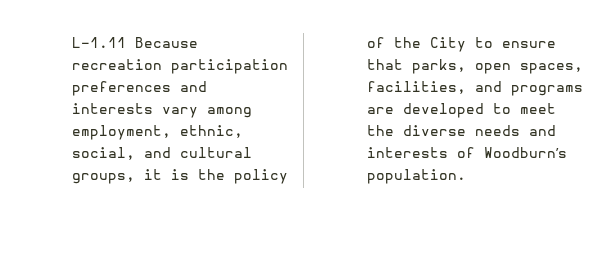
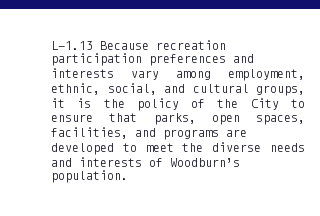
[71,37,126,48] L-1.11 -> [51,41,94,50] L-1.13

